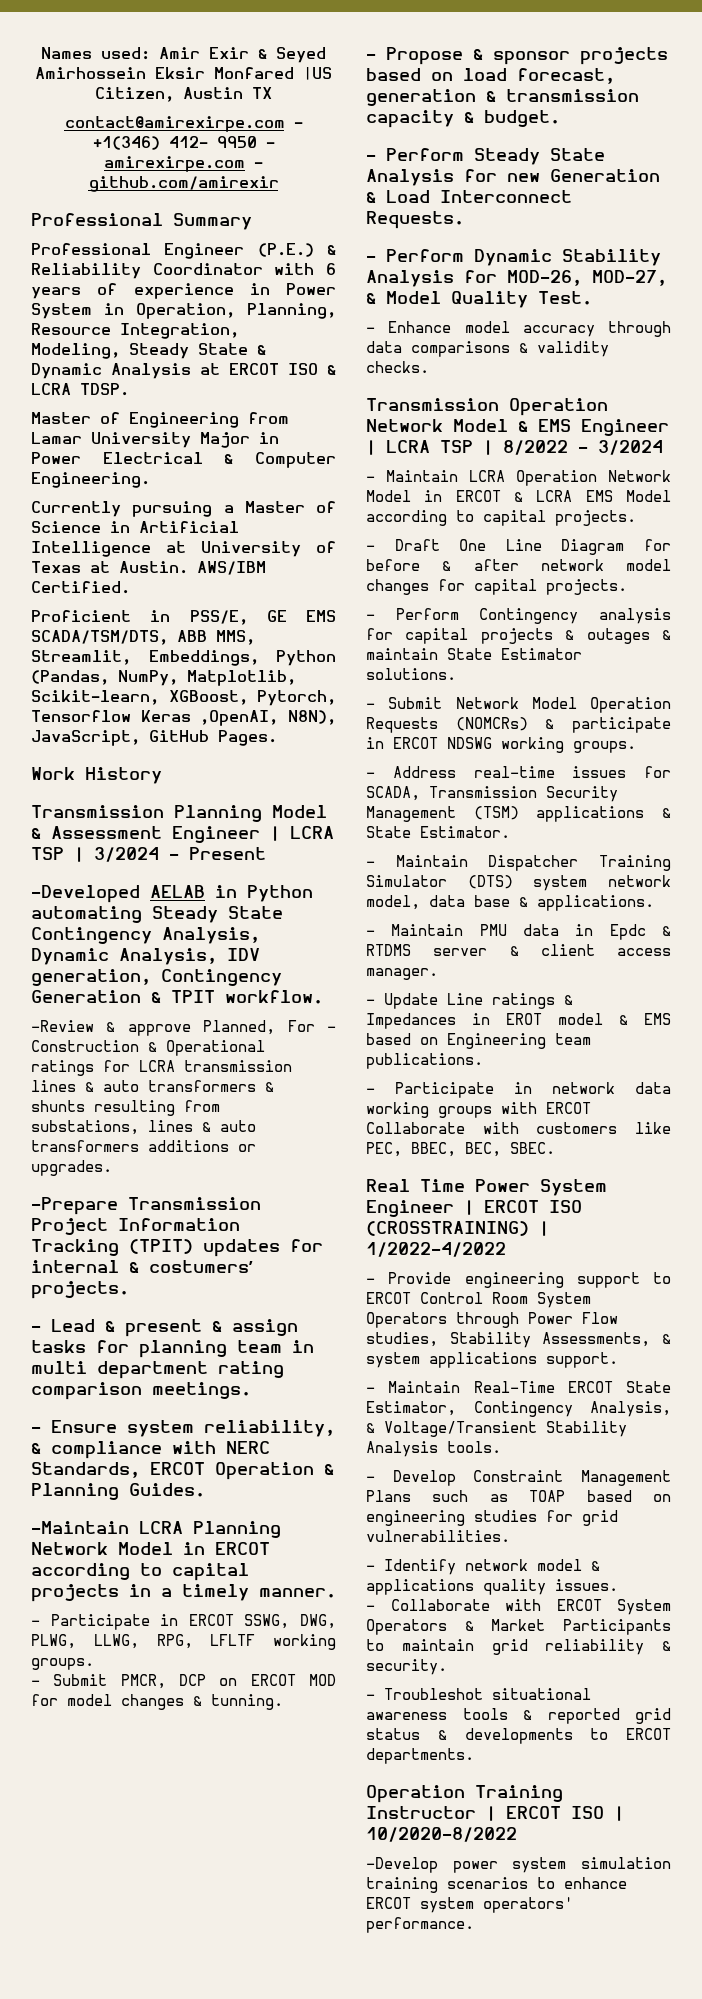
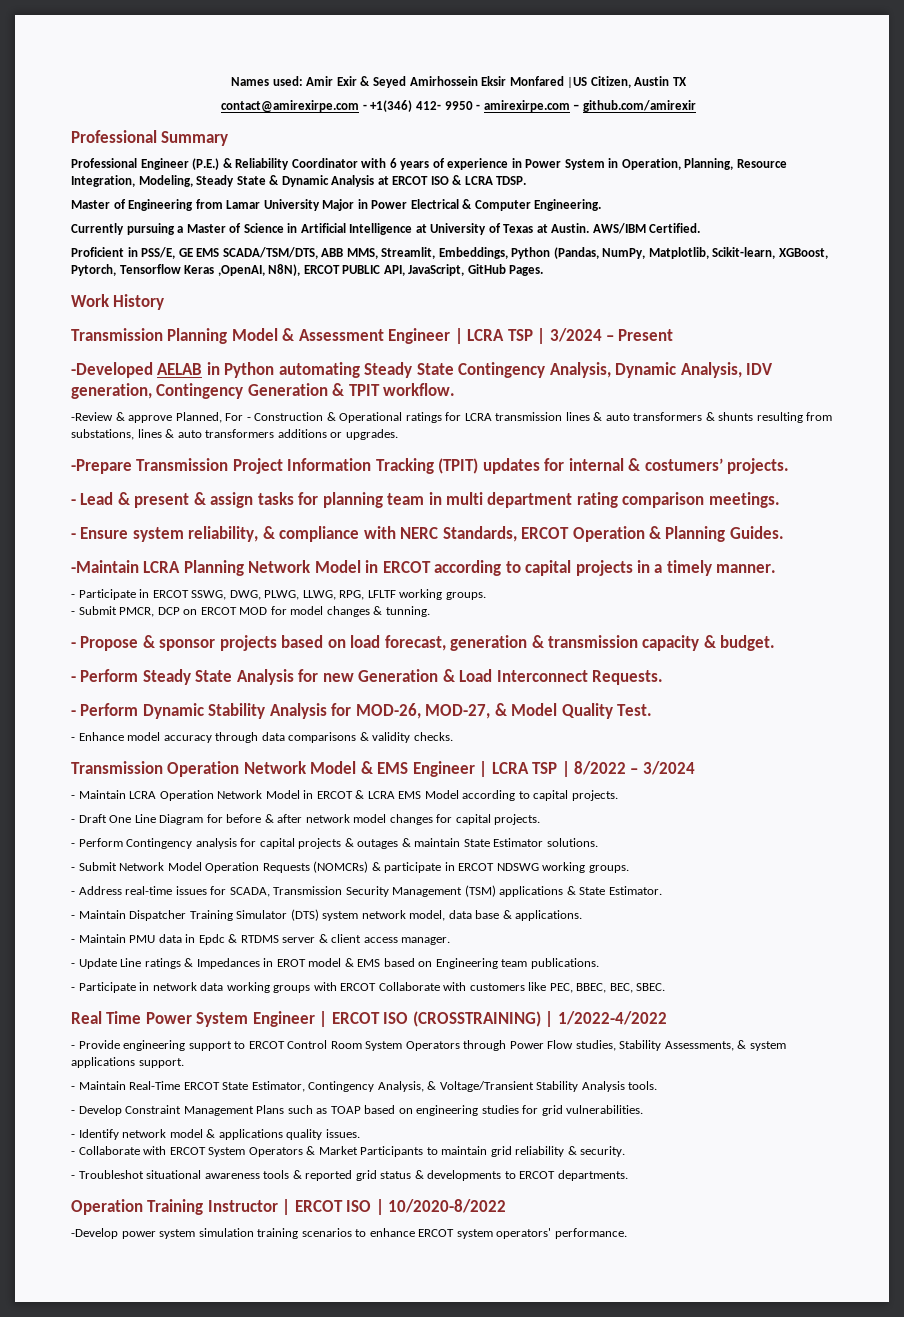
(336, 717) none -> [303,265,405,276] ERCOT PUBLIC API,

